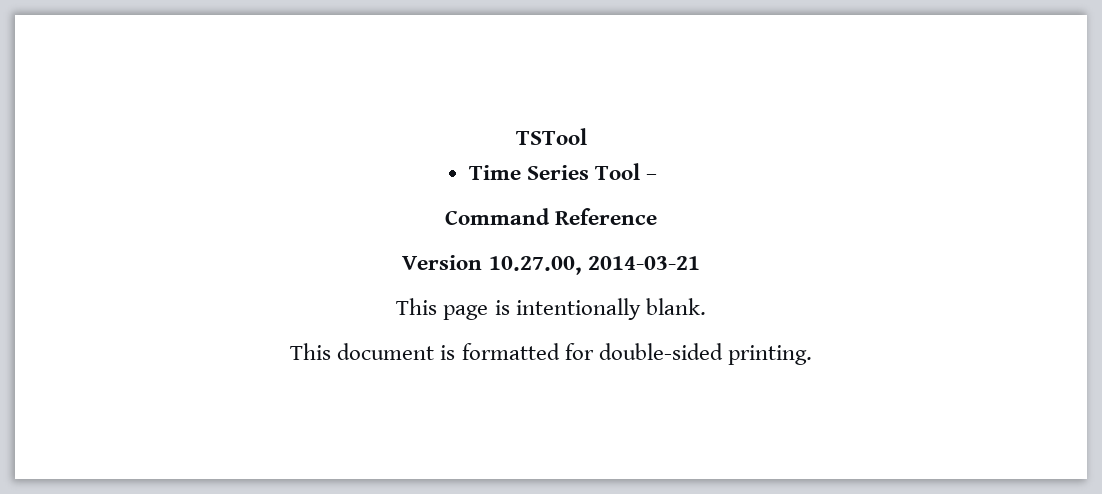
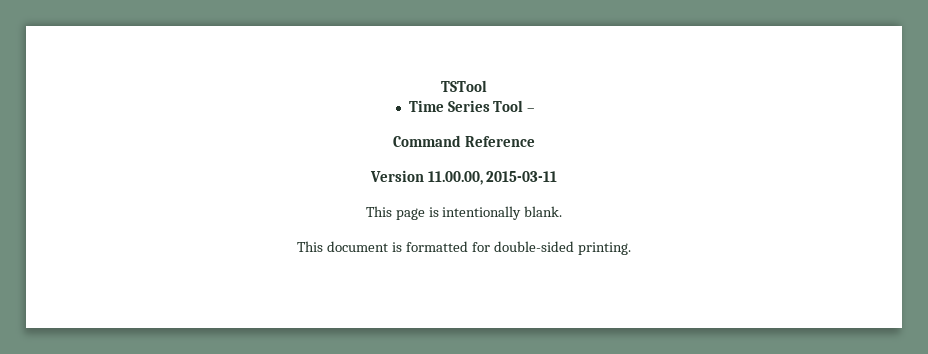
[488,256,700,275] 10.27.00, 2014-03-21 -> [427,171,558,185] 11.00.00, 2015-03-11

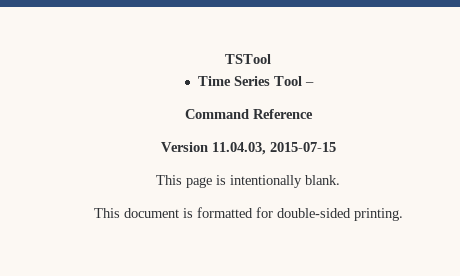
[427,171,558,185] 11.00.00, 2015-03-11 -> [211,142,336,155] 11.04.03, 2015-07-15

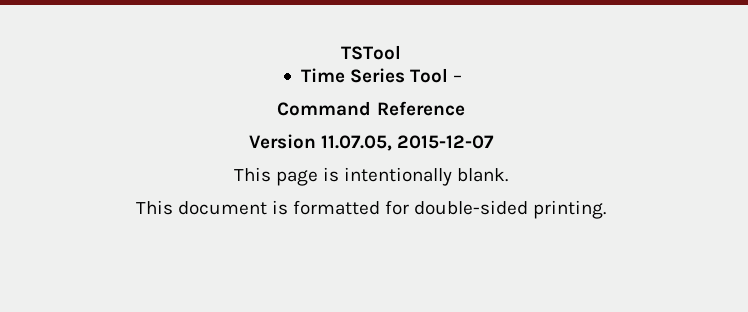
[211,142,336,155] 11.04.03, 2015-07-15 -> [321,135,495,151] 11.07.05, 2015-12-07

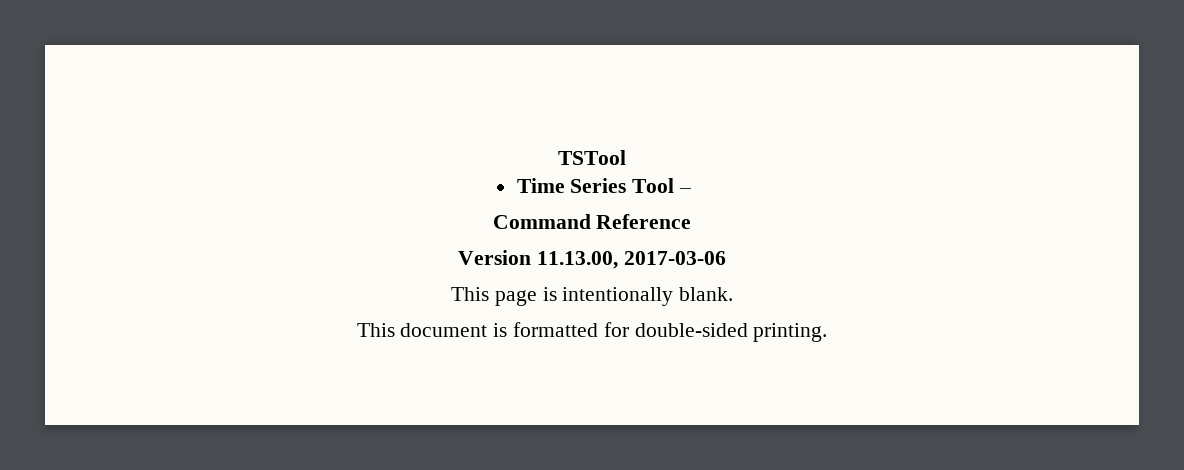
[321,135,495,151] 11.07.05, 2015-12-07 -> [537,251,726,269] 11.13.00, 2017-03-06

